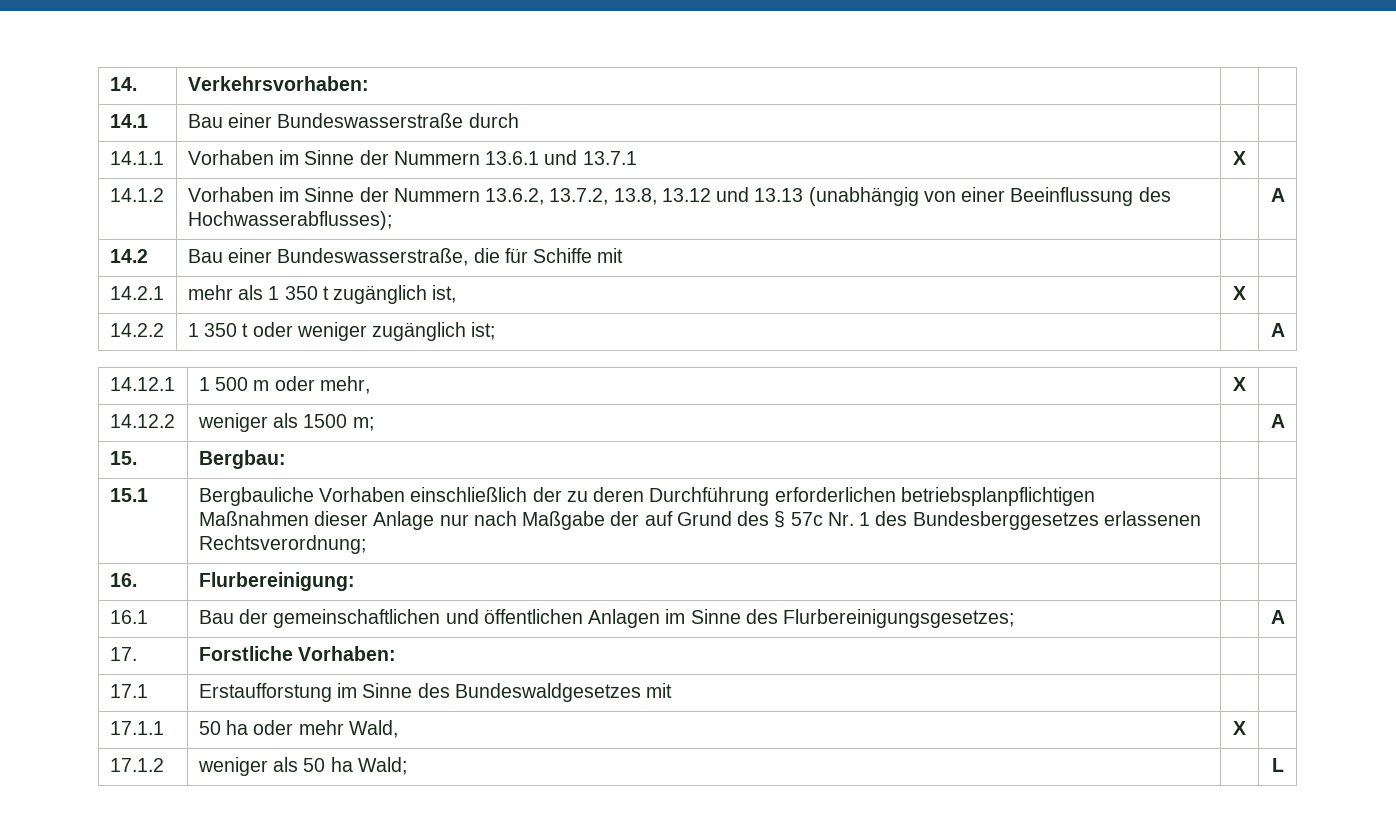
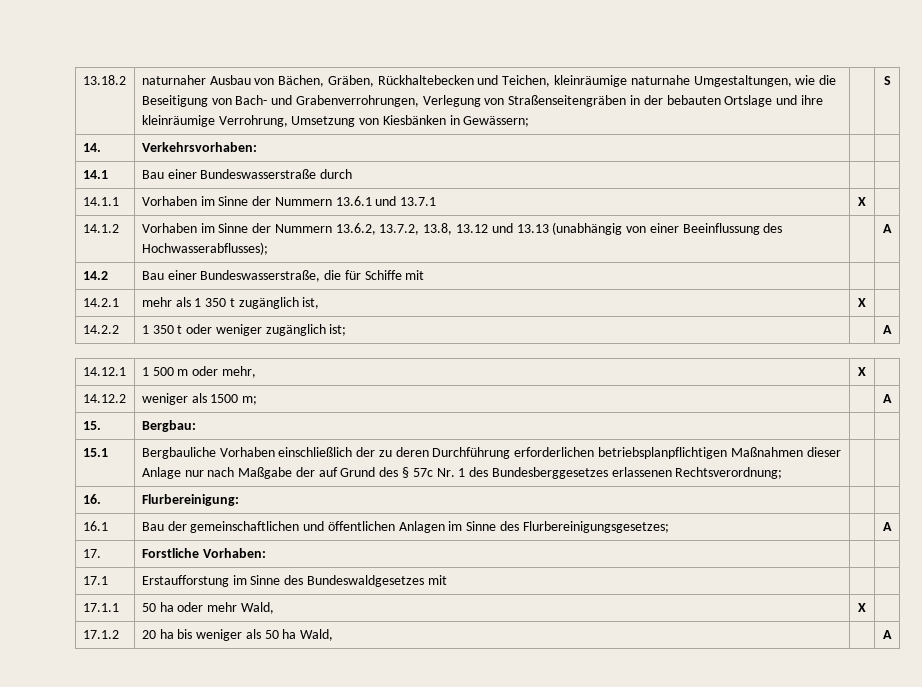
(109, 84) none -> [82,75,126,85] [141,75,837,87] [141,95,823,107] [141,115,530,127] [883,76,891,85] 13.18.2 | naturnaher Ausbau von Bächen, Gräben, Rückhaltebecken und Teichen, kleinräumige naturnahe Umgestaltungen, wie die Beseitigung von Bach- und Grabenverrohrungen, Verlegung von Straßenseitengräben in der bebauten Ortslage und ihre kleinräumige Verrohrung, Umsetzung von Kiesbänken in Gewässern; | | S //
(164, 765) none -> [141,629,193,639] 20 ha bis
[357,757,407,775] [1271,758,1284,772] Wald; | | L -> [300,629,334,641] [883,630,892,639] Wald, | | A

